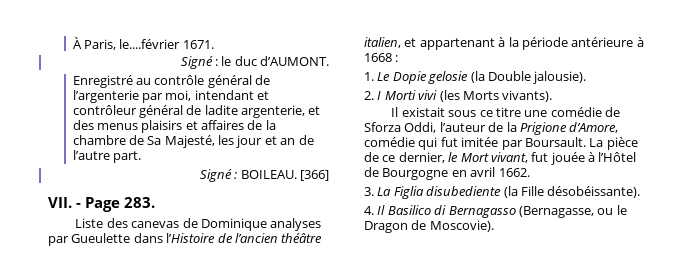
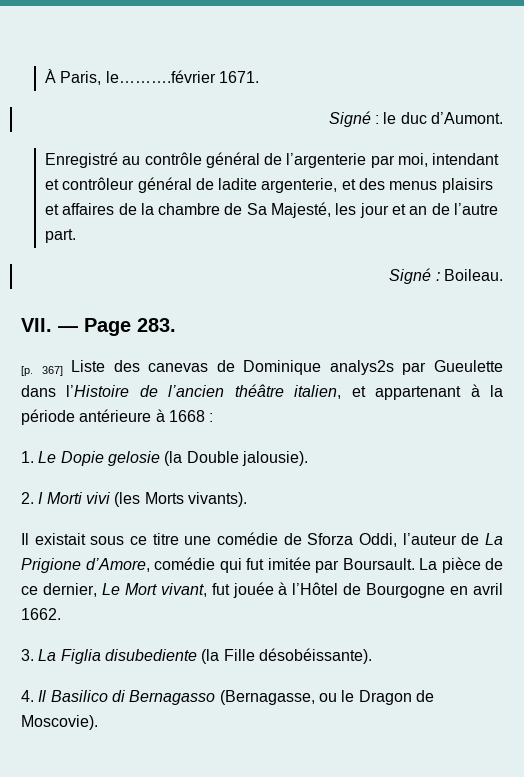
[119,39,181,49] le....février -> [105,70,216,83] le……….février
[260,56,329,66] d’AUMONT. -> [431,112,503,124] d’Aumont.
[240,170,329,181] BOILEAU. [366] -> [444,269,503,281] Boileau.
[76,203,81,208] - -> [58,326,78,332] —
(155, 202) none -> [21,366,63,376] [p. 367]
[270,218,322,231] analyses -> [329,360,394,375] analys2s
[506,122,517,132] la -> [485,533,504,545] La
[448,152,459,162] le -> [101,583,120,595] Le

